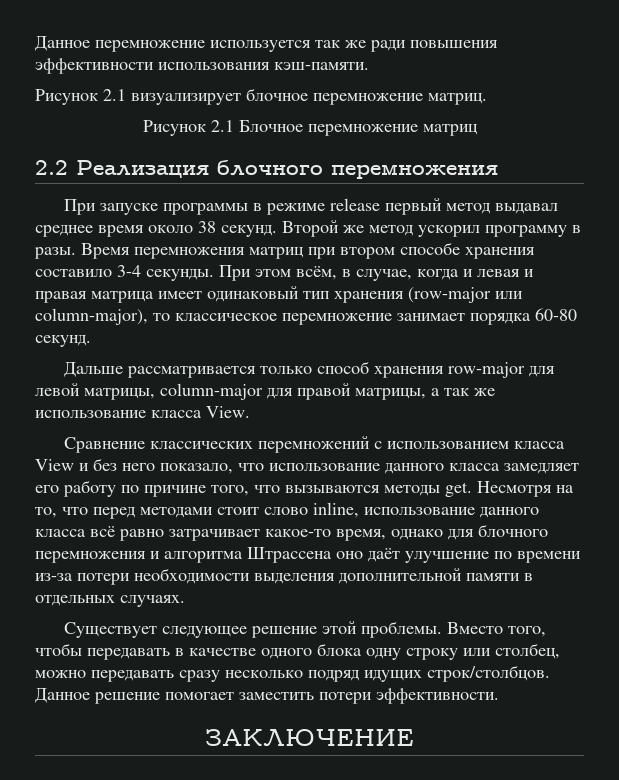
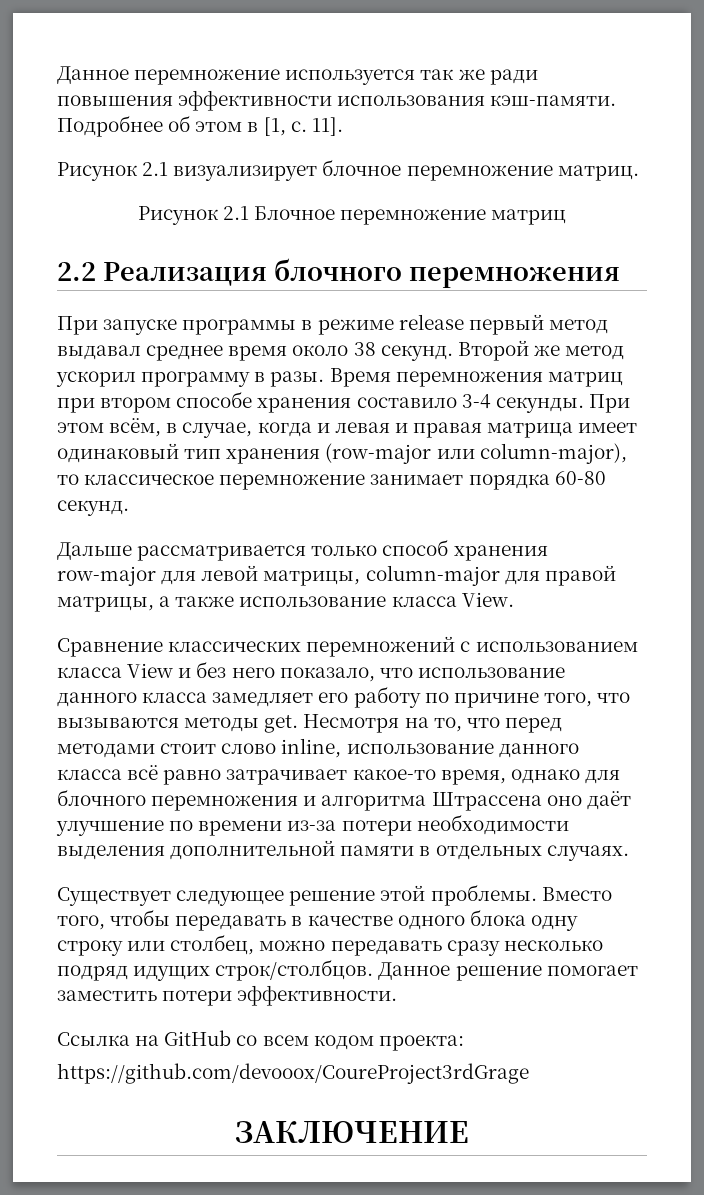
(369, 66) none -> [57,115,343,137] Подробнее об этом в [1, с. 11].
[444,388,495,396] так же -> [175,596,235,607] также
(499, 696) none -> [57,1030,464,1051] [57,1063,529,1084] // Ссылка на GitHub со всем кодом проекта: // https://github.com/devooox/CoureProject3rdGrage

